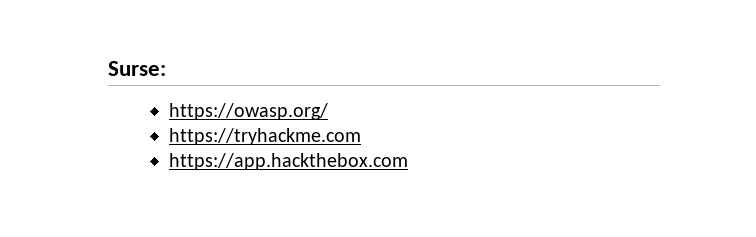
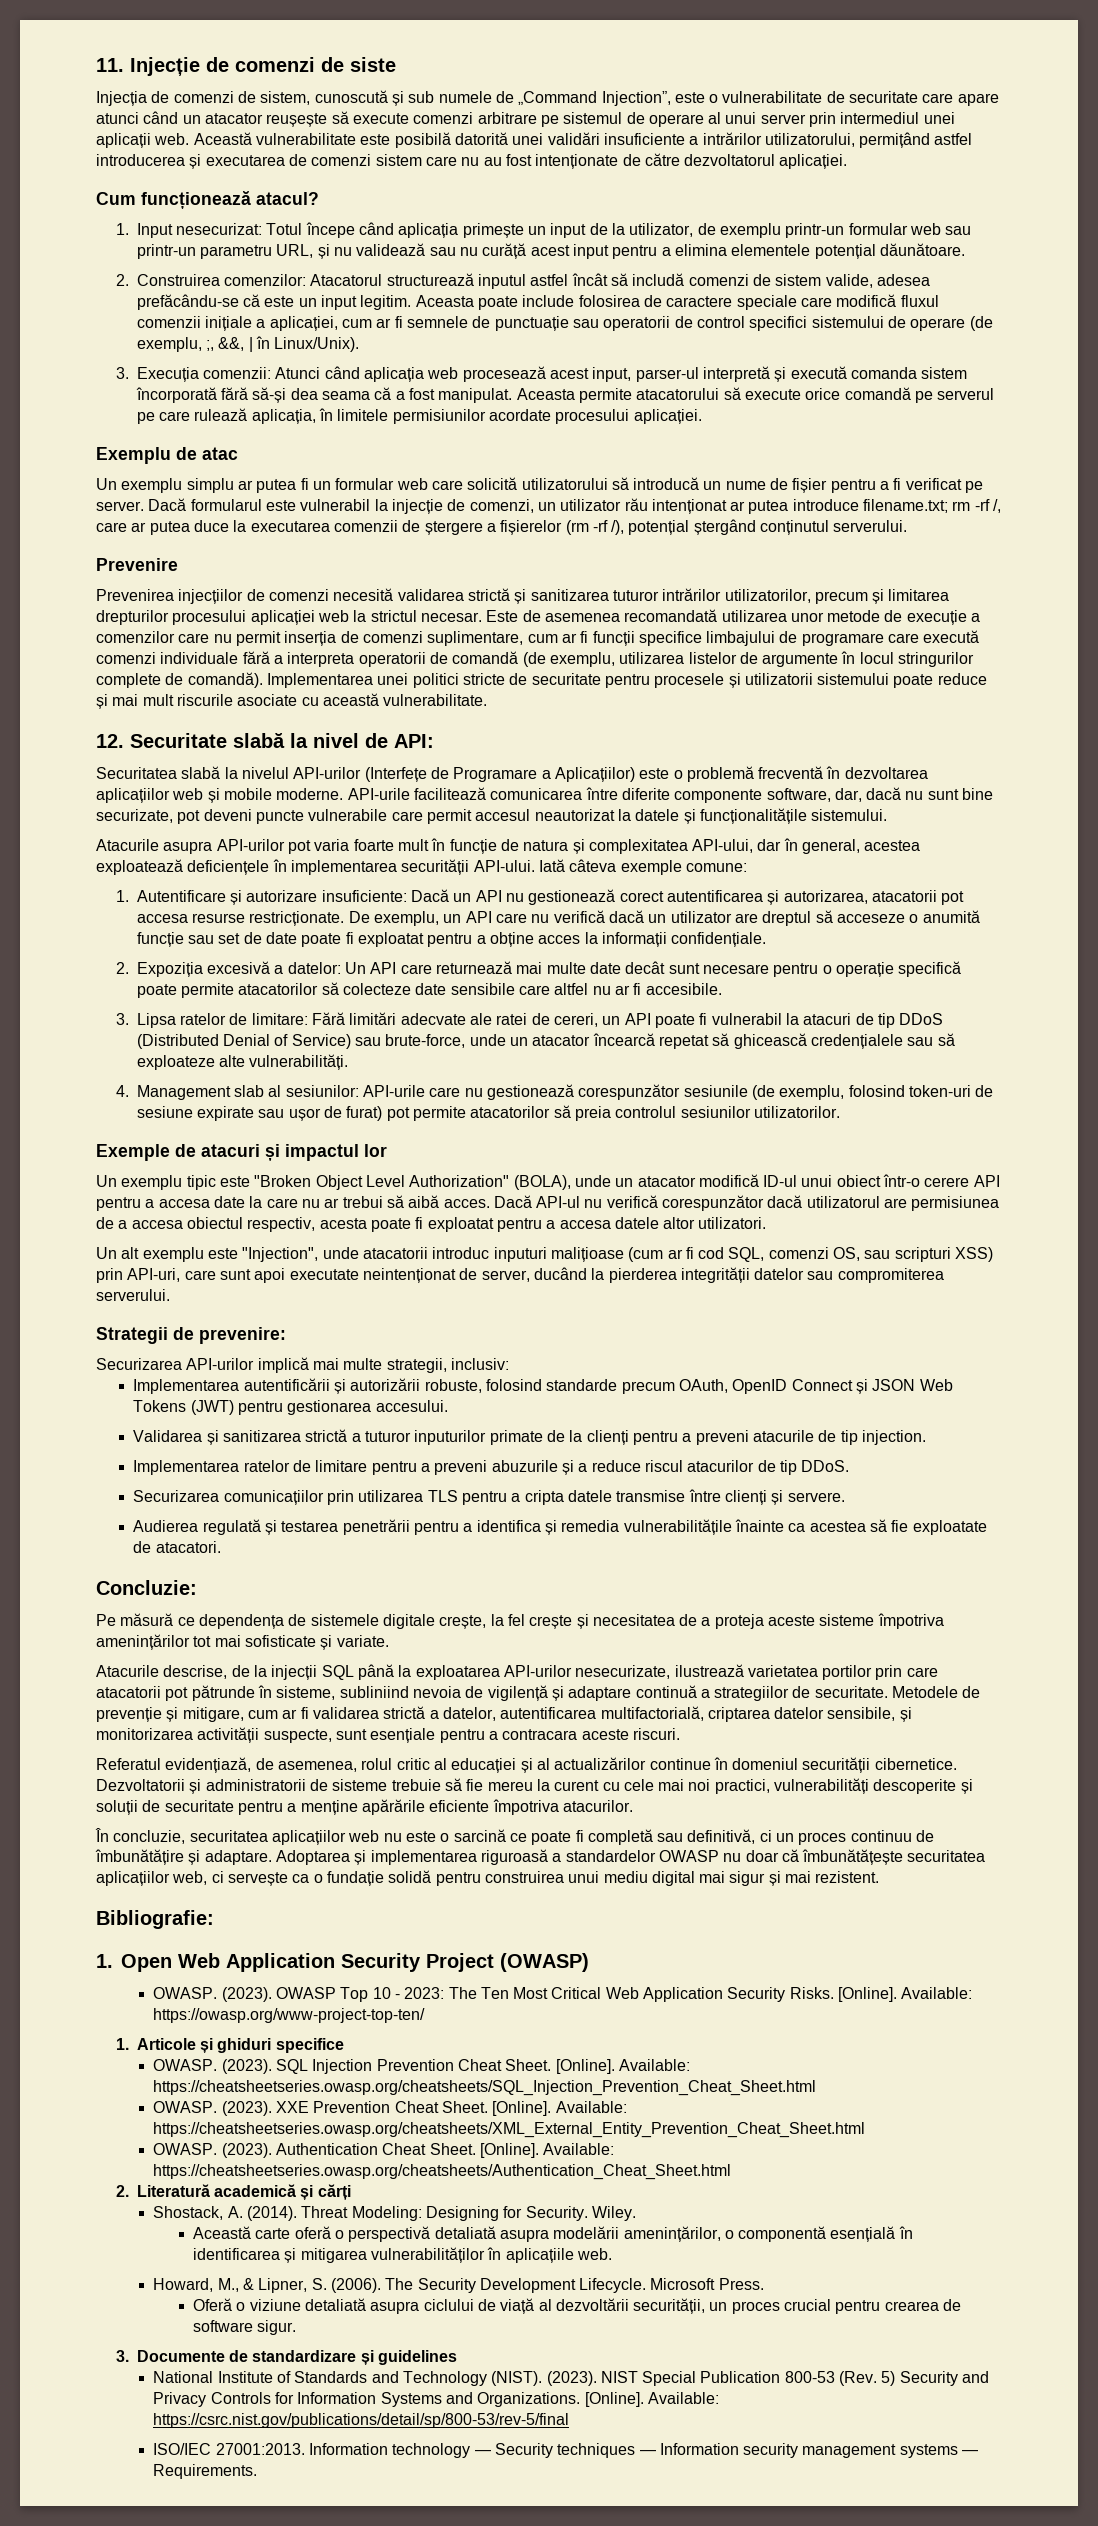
[108,61,166,76] [169,103,329,120] [169,128,362,145] [169,153,409,170] Surse: // https://owasp.org/ // https://tryhackme.com // https://app.hackthebox.com -> [96,57,396,76] [96,90,999,106] [96,111,955,127] [96,132,973,148] [96,153,848,169] [96,191,319,209] [115,222,972,238] [136,243,965,259] [115,273,930,289] [136,294,939,310] [136,316,993,331] [136,336,360,352] [115,366,968,382] [135,387,995,403] [136,408,702,424] [96,447,238,464] [96,477,984,493] [96,498,1002,514] [96,519,908,535] [96,558,178,571] [96,588,950,604] [96,609,981,625] [96,630,980,646] [96,651,975,667] [96,672,987,688] [96,693,488,709] [96,733,434,748] [96,766,928,782] [96,787,994,803] [96,808,888,824] [96,838,921,854] [96,859,747,875] [115,889,965,905] [136,910,980,926] [136,932,767,947] [115,961,962,977] [136,982,722,998] [115,1012,944,1028] [136,1033,955,1049] [136,1054,349,1070] [115,1084,994,1100] [136,1105,840,1121] [96,1144,387,1161] [96,1174,1000,1190] [96,1195,1000,1211] [96,1217,767,1232] [96,1247,994,1262] [96,1267,944,1283] [96,1289,170,1301] [96,1327,286,1344] [96,1357,509,1373] [133,1378,953,1394] [133,1400,448,1415] [133,1429,926,1445] [133,1460,850,1475] [133,1489,845,1505] [133,1519,987,1535] [133,1541,221,1553] [96,1580,197,1595] [96,1613,944,1629] [96,1634,389,1650] [96,1664,938,1680] [96,1685,981,1701] [96,1706,912,1722] [96,1727,680,1743] [96,1757,957,1773] [96,1778,973,1794] [96,1799,633,1815] [95,1828,935,1845] [95,1849,986,1865] [96,1870,880,1886] [96,1910,214,1929] [96,1953,589,1972] [153,1987,973,2002] [153,2008,426,2023] [115,2038,344,2053] [153,2059,690,2074] [153,2080,817,2096] [153,2101,627,2116] [153,2122,866,2138] [153,2143,615,2158] [153,2164,732,2180] [115,2184,351,2200] [153,2206,636,2221] [192,2226,913,2242] [192,2247,612,2263] [153,2278,764,2293] [192,2298,962,2314] [192,2320,297,2335] [115,2350,458,2365] [153,2371,990,2386] [153,2392,719,2407] [153,2413,570,2428] [153,2443,979,2458] [153,2464,258,2479] 11. Injecție de comenzi de siste // Injecția de comenzi de sistem, cunoscută și sub numele de „Command Injection”, este o vulnerabilitate de securitate care apare atunci când un atacator reușește să execute comenzi arbitrare pe sistemul de operare al unui server prin intermediul unei aplicații web. Această vulnerabilitate este posibilă datorită unei validări insuficiente a intrărilor utilizatorului, permițând astfel introducerea și executarea de comenzi sistem care nu au fost intenționate de către dezvoltatorul aplicației. // Cum funcționează atacul? // 1. Input nesecurizat: Totul începe când aplicația primește un input de la utilizator, de exemplu printr-un formular web sau printr-un parametru URL, și nu validează sau nu curăță acest input pentru a elimina elementele potențial dăunătoare. // 2. Construirea comenzilor: Atacatorul structurează inputul astfel încât să includă comenzi de sistem valide, adesea prefăcându-se că este un input legitim. Aceasta poate include folosirea de caractere speciale care modifică fluxul comenzii inițiale a aplicației, cum ar fi semnele de punctuație sau operatorii de control specifici sistemului de operare (de exemplu, ;, &&, | în Linux/Unix). // 3. Execuția comenzii: Atunci când aplicația web procesează acest input, parser-ul interpretă și execută comanda sistem încorporată fără să-și dea seama că a fost manipulat. Aceasta permite atacatorului să execute orice comandă pe serverul pe care rulează aplicația, în limitele permisiunilor acordate procesului aplicației. // Exemplu de atac // Un exemplu simplu ar putea fi un formular web care solicită utilizatorului să introducă un nume de fișier pentru a fi verificat pe server. Dacă formularul este vulnerabil la injecție de comenzi, un utilizator rău intenționat ar putea introduce filename.txt; rm -rf /, care ar putea duce la executarea comenzii de ștergere a fișierelor (rm -rf /), potențial ștergând conținutul serverului. // Prevenire // Prevenirea injecțiilor de comenzi necesită validarea strictă și sanitizarea tuturor intrărilor utilizatorilor, precum și limitarea drepturilor procesului aplicației web la strictul necesar. Este de asemenea recomandată utilizarea unor metode de execuție a comenzilor care nu permit inserția de comenzi suplimentare, cum ar fi funcții specifice limbajului de programare care execută comenzi individuale fără a interpreta operatorii de comandă (de exemplu, utilizarea listelor de argumente în locul stringurilor complete de comandă). Implementarea unei politici stricte de securitate pentru procesele și utilizatorii sistemului poate reduce și mai mult riscurile asociate cu această vulnerabilitate. // 12. Securitate slabă la nivel de API: // Securitatea slabă la nivelul API-urilor (Interfețe de Programare a Aplicațiilor) este o problemă frecventă în dezvoltarea aplicațiilor web și mobile moderne. API-urile facilitează comunicarea între diferite componente software, dar, dacă nu sunt bine securizate, pot deveni puncte vulnerabile care permit accesul neautorizat la datele și funcționalitățile sistemului. // Atacurile asupra API-urilor pot varia foarte mult în funcție de natura și complexitatea API-ului, dar în general, acestea exploatează deficiențele în implementarea securității API-ului. Iată câteva exemple comune: // 1. Autentificare și autorizare insuficiente: Dacă un API nu gestionează corect autentificarea și autorizarea, atacatorii pot accesa resurse restricționate. De exemplu, un API care nu verifică dacă un utilizator are dreptul să acceseze o anumită funcție sau set de date poate fi exploatat pentru a obține acces la informații confidențiale. // 2. Expoziția excesivă a datelor: Un API care returnează mai multe date decât sunt necesare pentru o operație specifică poate permite atacatorilor să colecteze date sensibile care altfel nu ar fi accesibile. // 3. Lipsa ratelor de limitare: Fără limitări adecvate ale ratei de cereri, un API poate fi vulnerabil la atacuri de tip DDoS (Distributed Denial of Service) sau brute-force, unde un atacator încearcă repetat să ghicească credențialele sau să exploateze alte vulnerabilități. // 4. Management slab al sesiunilor: API-urile care nu gestionează corespunzător sesiunile (de exemplu, folosind token-uri de sesiune expirate sau ușor de furat) pot permite atacatorilor să preia controlul sesiunilor utilizatorilor. // Exemple de atacuri și impactul lor // Un exemplu tipic este "Broken Object Level Authorization" (BOLA), unde un atacator modifică ID-ul unui obiect într-o cerere API pentru a accesa date la care nu ar trebui să aibă acces. Dacă API-ul nu verifică corespunzător dacă utilizatorul are permisiunea de a accesa obiectul respectiv, acesta poate fi exploatat pentru a accesa datele altor utilizatori. // Un alt exemplu este "Injection", unde atacatorii introduc inputuri malițioase (cum ar fi cod SQL, comenzi OS, sau scripturi XSS) prin API-uri, care sunt apoi executate neintenționat de server, ducând la pierderea integrității datelor sau compromiterea serverului. // Strategii de prevenire: // Securizarea API-urilor implică mai multe strategii, inclusiv: // Implementarea autentificării și autorizării robuste, folosind standarde precum OAuth, OpenID Connect și JSON Web Tokens (JWT) pentru gestionarea accesului. // Validarea și sanitizarea strictă a tuturor inputurilor primate de la clienți pentru a preveni atacurile de tip injection. // Implementarea ratelor de limitare pentru a preveni abuzurile și a reduce riscul atacurilor de tip DDoS. // Securizarea comunicațiilor prin utilizarea TLS pentru a cripta datele transmise între clienți și servere. // Audierea regulată și testarea penetrării pentru a identifica și remedia vulnerabilitățile înainte ca acestea să fie exploatate de atacatori. // Concluzie: // Pe măsură ce dependența de sistemele digitale crește, la fel crește și necesitatea de a proteja aceste sisteme împotriva amenințărilor tot mai sofisticate și variate. // Atacurile descrise, de la injecții SQL până la exploatarea API-urilor nesecurizate, ilustrează varietatea portilor prin care atacatorii pot pătrunde în sisteme, subliniind nevoia de vigilență și adaptare continuă a strategiilor de securitate. Metodele de prevenție și mitigare, cum ar fi validarea strictă a datelor, autentificarea multifactorială, criptarea datelor sensibile, și monitorizarea activității suspecte, sunt esențiale pentru a contracara aceste riscuri. // Referatul evidențiază, de asemenea, rolul critic al educației și al actualizărilor continue în domeniul securității cibernetice. Dezvoltatorii și administratorii de sisteme trebuie să fie mereu la curent cu cele mai noi practici, vulnerabilități descoperite și soluții de securitate pentru a menține apărările eficiente împotriva atacurilor. // În concluzie, securitatea aplicațiilor web nu este o sarcină ce poate fi completă sau definitivă, ci un proces continuu de îmbunătățire și adaptare. Adoptarea și implementarea riguroasă a standardelor OWASP nu doar că îmbunătățește securitatea aplicațiilor web, ci servește ca o fundație solidă pentru construirea unui mediu digital mai sigur și mai rezistent. // Bibliografie: // 1. Open Web Application Security Project (OWASP) // OWASP. (2023). OWASP Top 10 - 2023: The Ten Most Critical Web Application Security Risks. [Online]. Available: https://owasp.org/www-project-top-ten/ // 1. Articole și ghiduri specifice // OWASP. (2023). SQL Injection Prevention Cheat Sheet. [Online]. Available: https://cheatsheetseries.owasp.org/cheatsheets/SQL_Injection_Prevention_Cheat_Sheet.html // OWASP. (2023). XXE Prevention Cheat Sheet. [Online]. Available: https://cheatsheetseries.owasp.org/cheatsheets/XML_External_Entity_Prevention_Cheat_Sheet.html // OWASP. (2023). Authentication Cheat Sheet. [Online]. Available: https://cheatsheetseries.owasp.org/cheatsheets/Authentication_Cheat_Sheet.html // 2. Literatură academică și cărți // Shostack, A. (2014). Threat Modeling: Designing for Security. Wiley. // Această carte oferă o perspectivă detaliată asupra modelării amenințărilor, o componentă esențială în identificarea și mitigarea vulnerabilităților în aplicațiile web. // Howard, M., & Lipner, S. (2006). The Security Development Lifecycle. Microsoft Press. // Oferă o viziune detaliată asupra ciclului de viață al dezvoltării securității, un proces crucial pentru crearea de software sigur. // 3. Documente de standardizare și guidelines // National Institute of Standards and Technology (NIST). (2023). NIST Special Publication 800-53 (Rev. 5) Security and Privacy Controls for Information Systems and Organizations. [Online]. Available: https://csrc.nist.gov/publications/detail/sp/800-53/rev-5/final // ISO/IEC 27001:2013. Information technology — Security techniques — Information security management systems — Requirements.

